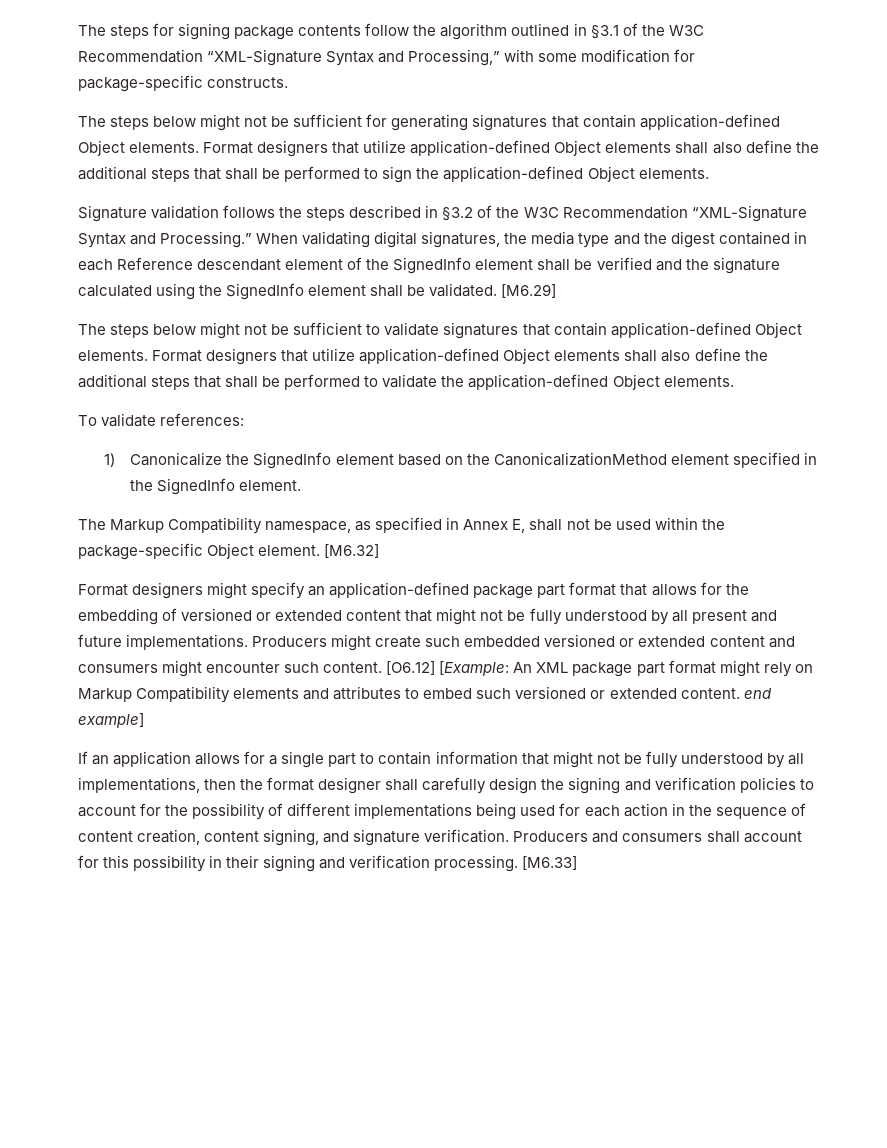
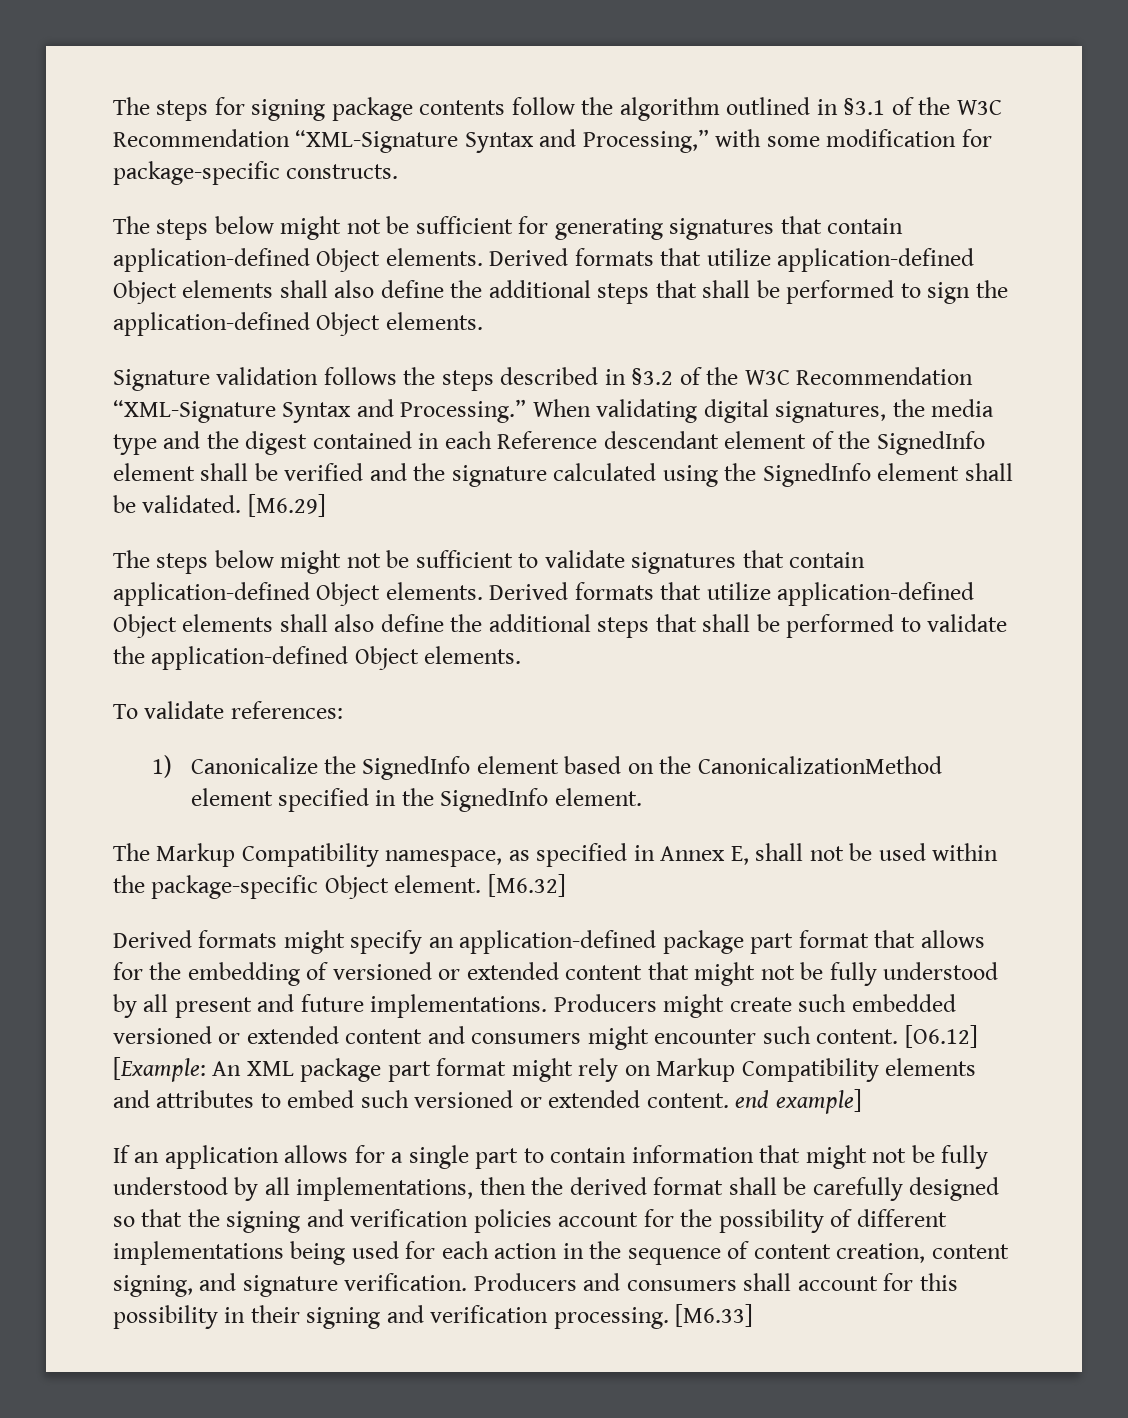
[203,140,329,157] Format designers -> [489,248,654,266] Derived formats
[152,348,278,365] Format designers -> [489,582,654,600] Derived formats
[78,582,204,599] Format designers -> [113,930,278,948] Derived formats
[267,777,538,794] format designer shall carefully design -> [569,1177,1000,1201] [113,1209,183,1227] derived format shall be carefully designed so that
[799,779,814,790] to -> (552, 1221) none

